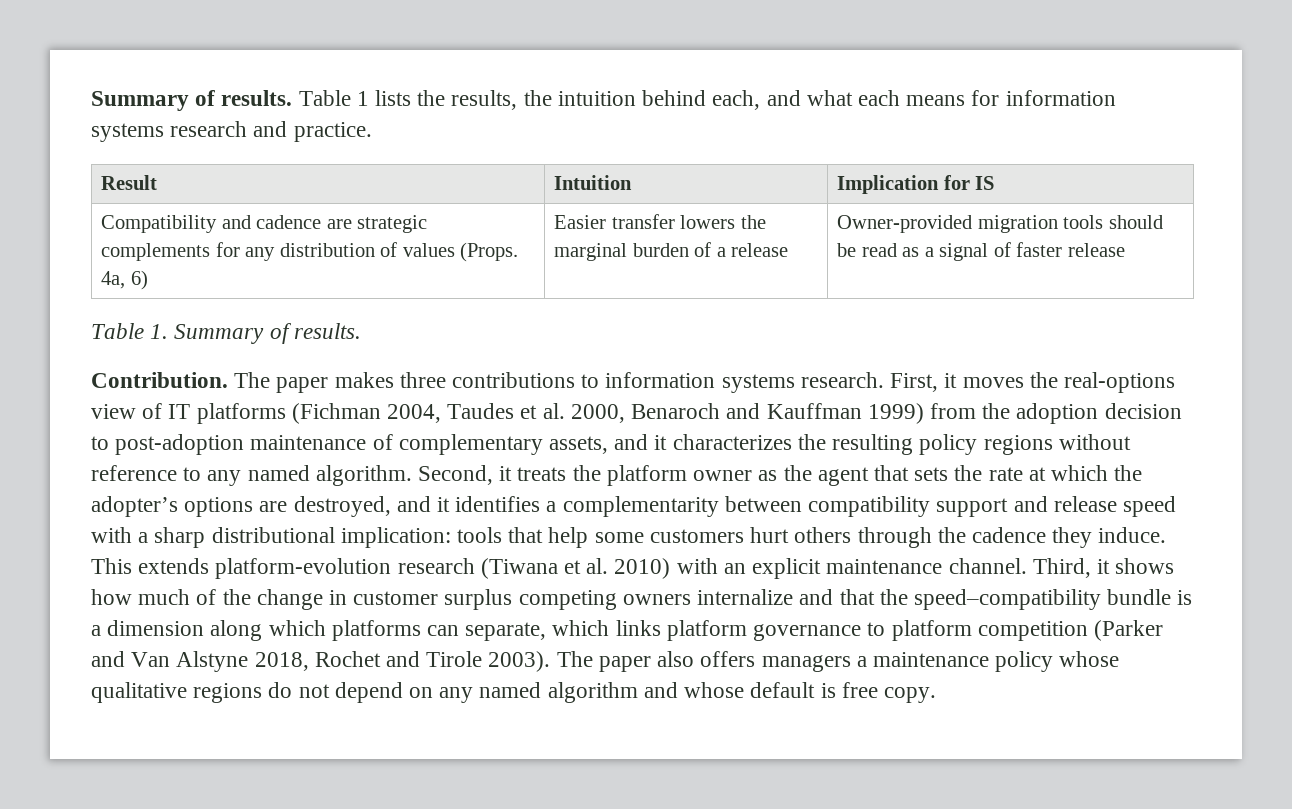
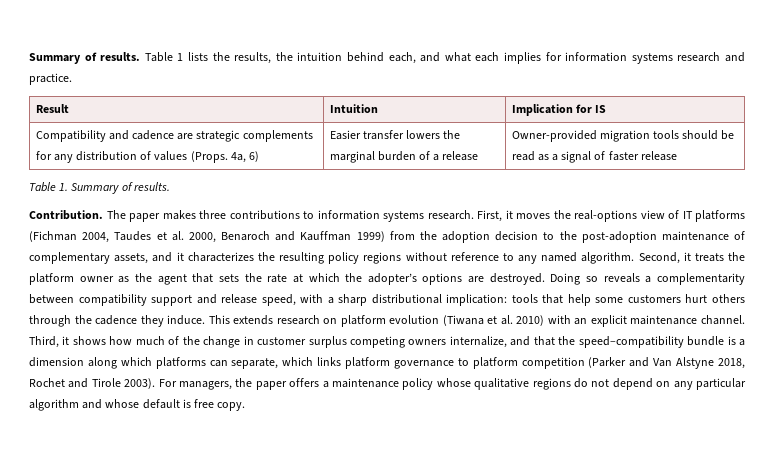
[906,95,966,106] means -> [504,52,542,64] implies
(109, 443) none -> [559,231,577,240] the
[293,496,541,517] destroyed, and it identifies -> [489,273,640,285] destroyed. Doing so reveals
[1122,496,1176,517] speed -> [261,294,296,306] speed,
[215,558,475,579] platform-evolution research -> [276,315,440,327] research on platform evolution
[697,589,794,605] internalize -> [449,336,507,348] internalize,
[556,651,851,672] The paper also offers managers -> [158,378,320,390] For managers, the paper offers
[479,682,542,698] named -> [695,378,746,390] particular

